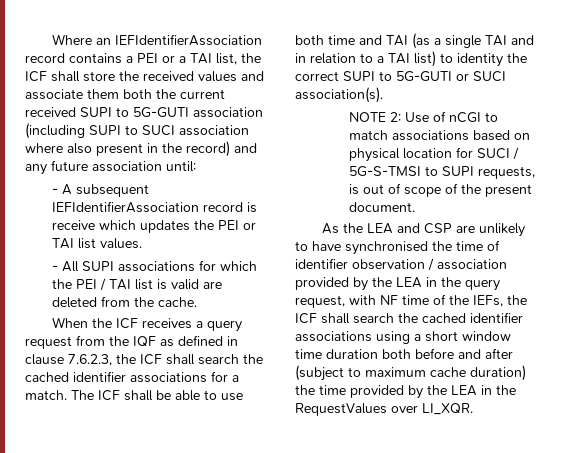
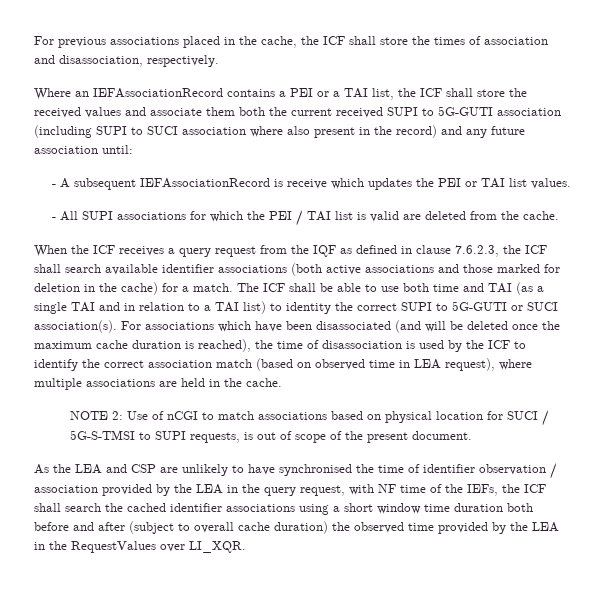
[52,34,263,46] [25,53,65,63] Where an IEFIdentifierAssociation record -> [34,36,548,48] [34,55,219,67] [34,88,223,100] For previous associations placed in the cache, the ICF shall store the times of association and disassociation, respectively. // Where an IEFAssociationRecord
[51,201,243,213] IEFIdentifierAssociation record -> [139,178,270,188] IEFAssociationRecord
[243,354,263,364] [25,371,207,383] the cached identifier associations -> [105,263,560,276] [34,282,158,295] available identifier associations (both active associations and those marked for deletion in the cache)
(383, 95) none -> [121,320,560,333] [34,339,526,352] [34,358,532,371] [34,378,282,390] For associations which have been disassociated (and will be deleted once the maximum cache duration is reached), the time of disassociation is used by the ICF to identify the correct association match (based on observed time in LEA request), where multiple associations are held in the cache.
[365,367,426,377] maximum -> [194,522,234,533] overall
(315, 390) none -> [354,522,404,533] observed

